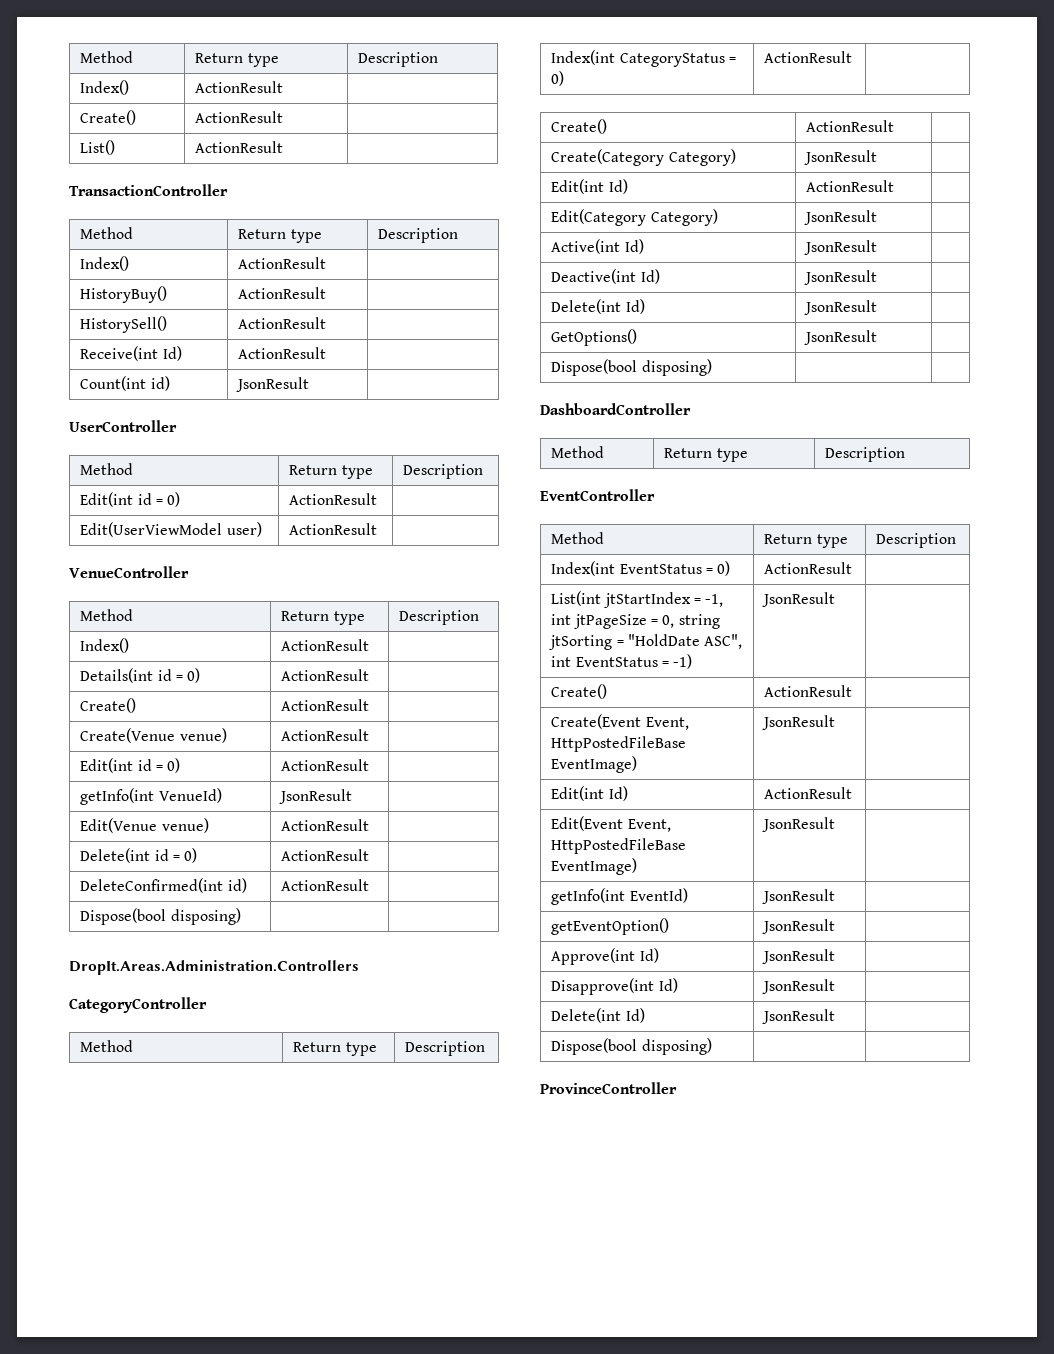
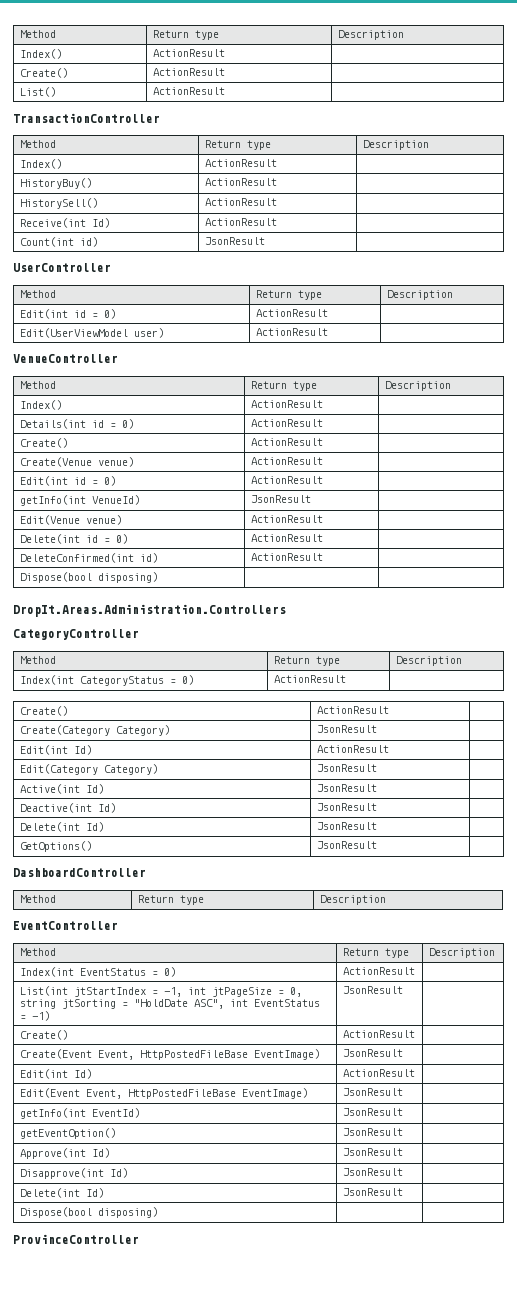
[551,359,712,376] // Dispose(bool disposing) | | -> (377, 845) none

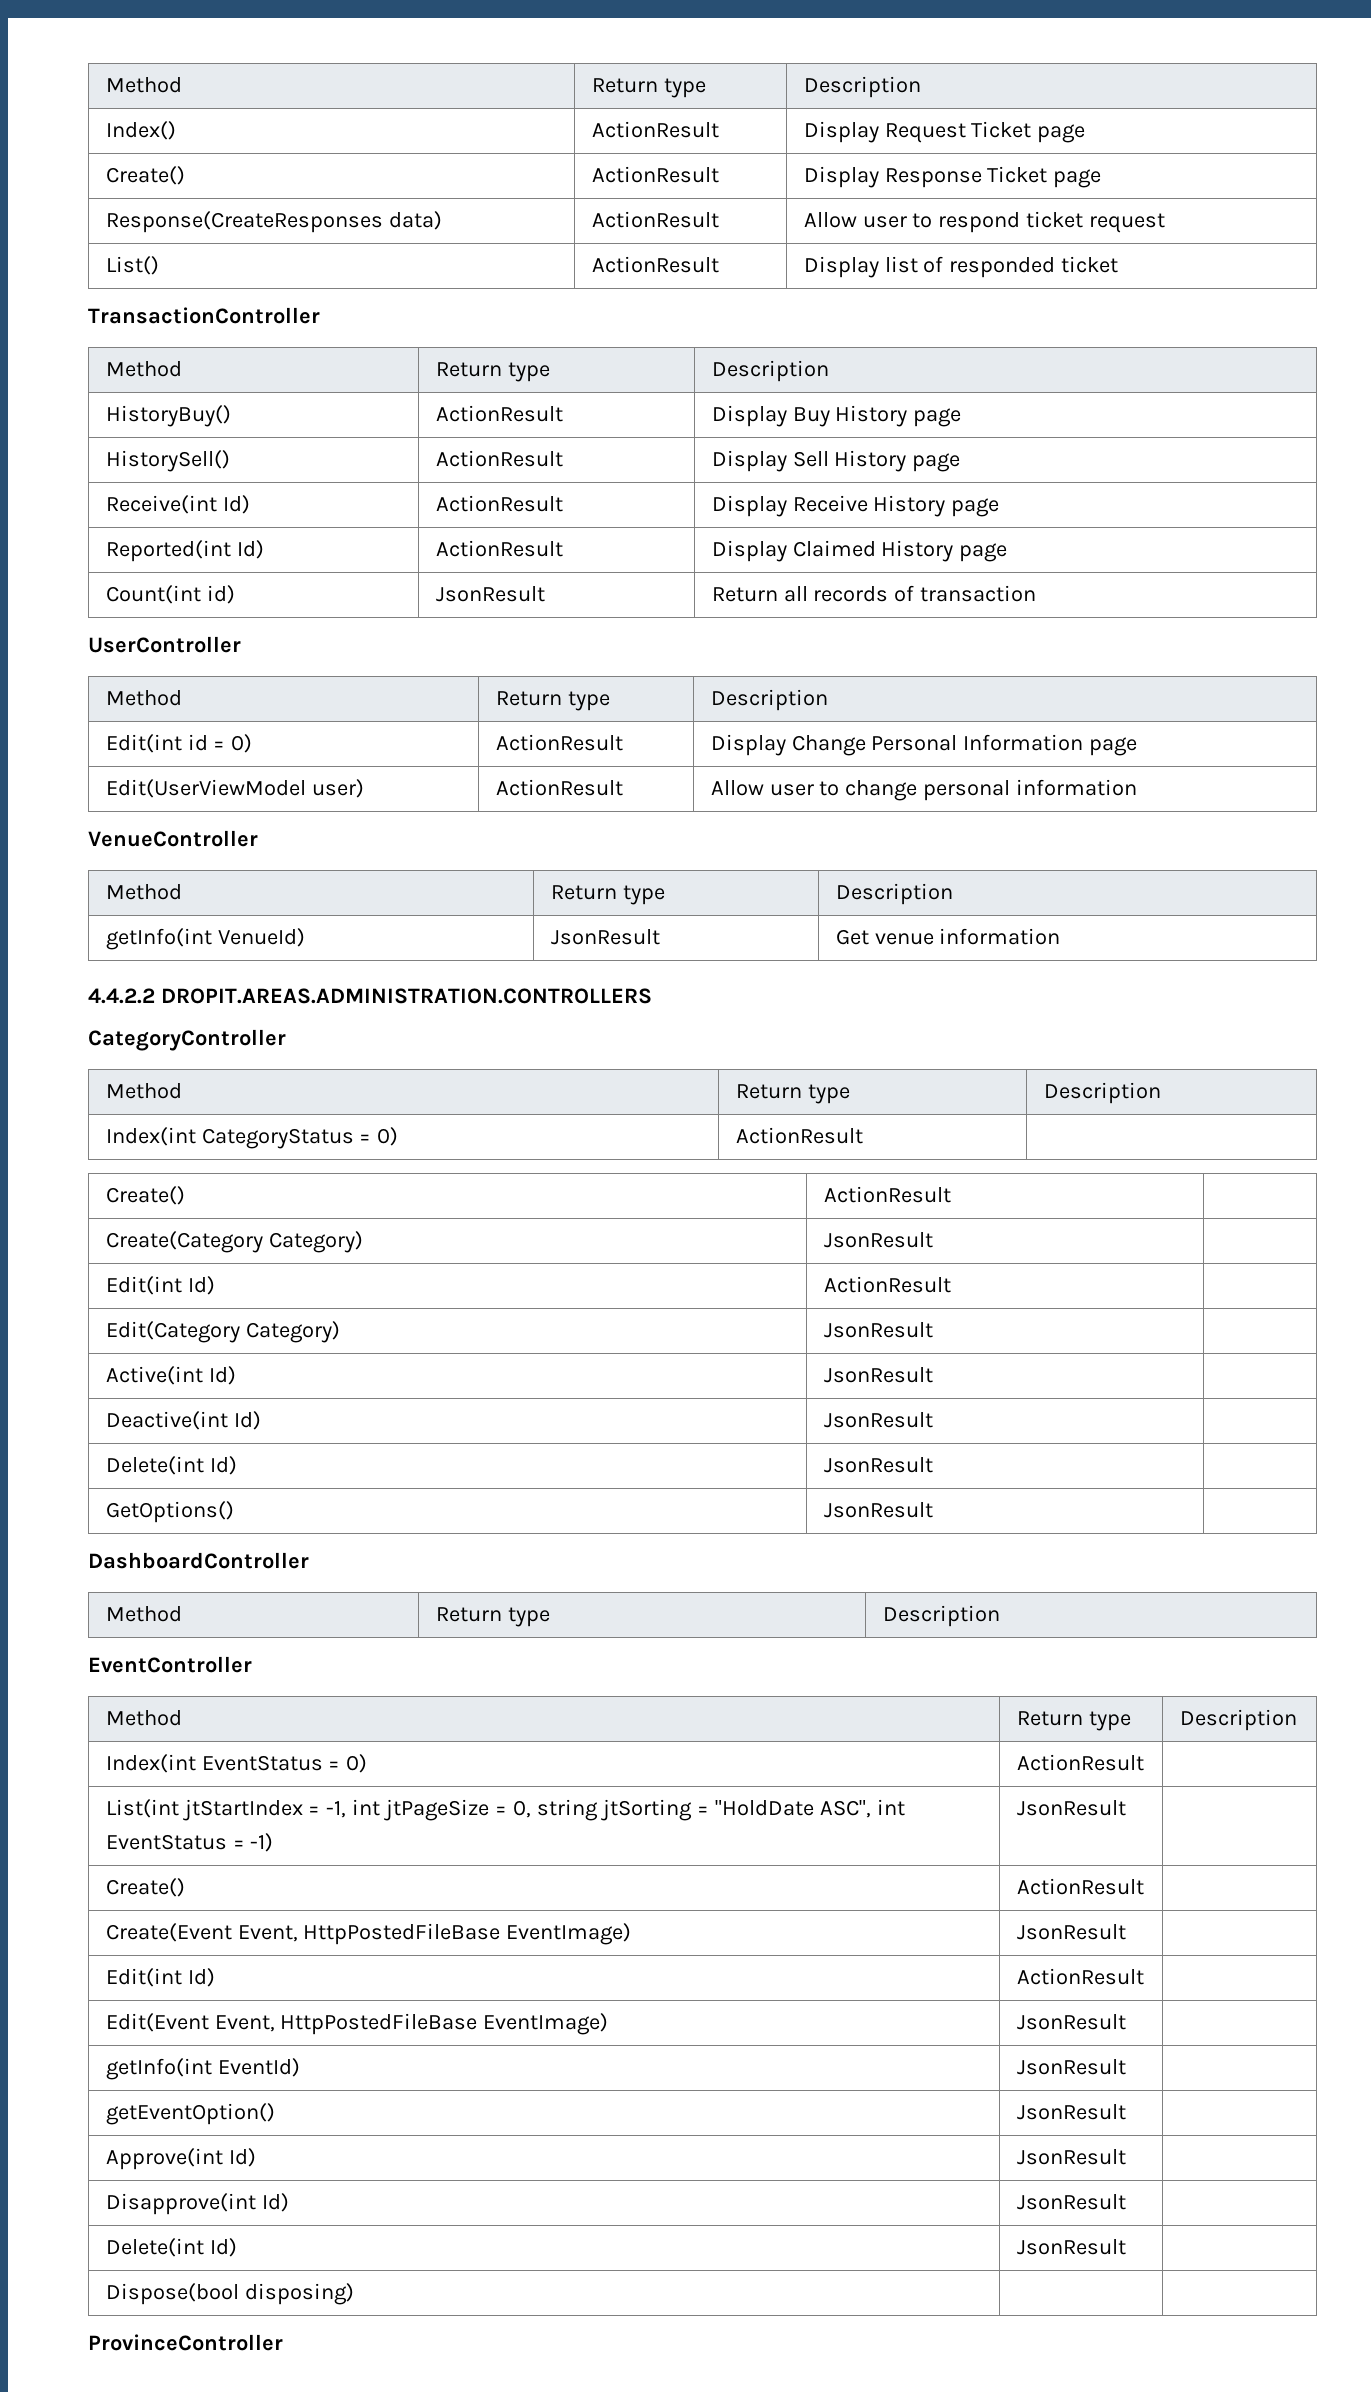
[19,30,56,38] [152,30,219,40] [337,30,404,40] [19,49,62,59] [152,49,225,57] [19,68,68,78] [152,68,225,76] [19,87,56,97] [152,87,225,95] Method | Return type | Description // Index() | ActionResult | // Create() | ActionResult | // List() | ActionResult | -> [105,77,182,93] [591,78,706,98] [803,76,921,98] [105,121,176,140] [591,121,719,138] [803,121,1086,143] [105,166,185,185] [591,166,719,183] [803,166,1102,188] [105,211,442,233] [591,211,719,228] [803,211,1166,233] [105,256,159,275] [591,256,719,273] [803,256,1119,278] Method | Return type | Description // Index() | ActionResult | Display Request Ticket page // Create() | ActionResult | Display Response Ticket page // Response(CreateResponses data) | ActionResult | Allow user to respond ticket request // List() | ActionResult | Display list of responded ticket
[19,159,62,169] [204,159,277,167] // Index() | ActionResult | -> (829, 371) none
[19,198,98,209] [204,198,277,206] [19,218,110,228] [204,218,277,226] [19,237,98,247] [204,237,265,245] // HistorySell() | ActionResult | // Receive(int Id) | ActionResult | // Count(int id) | JsonResult | -> [711,405,962,427] [105,450,230,472] [435,450,563,467] [711,450,961,472] [105,495,250,514] [435,495,563,512] [711,495,1000,517] [105,540,264,562] [435,540,563,557] [711,540,1008,562] [105,585,235,604] [435,586,545,602] [711,585,1037,602] Display Buy History page // HistorySell() | ActionResult | Display Sell History page // Receive(int Id) | ActionResult | Display Receive History page // Reported(int Id) | ActionResult | Display Claimed History page // Count(int id) | JsonResult | Return all records of transaction
[19,328,164,338] [255,328,328,336] // Edit(UserViewModel user) | ActionResult | -> [710,734,1138,756] [105,779,364,798] [495,779,623,796] [710,779,1138,801] Display Change Personal Information page // Edit(UserViewModel user) | ActionResult | Allow user to change personal information
[19,400,62,410] [250,400,323,408] [19,419,134,429] [250,419,323,427] [19,438,68,448] [250,438,323,446] [19,457,134,467] [250,457,323,465] [19,476,116,486] [250,476,323,484] [19,495,140,506] [250,495,311,503] [19,515,122,525] [250,515,323,523] [19,534,128,544] [250,534,323,542] [19,553,158,563] [250,553,323,561] [19,572,158,583] [13,604,286,617] Index() | ActionResult | // Details(int id = 0) | ActionResult | // Create() | ActionResult | // Create(Venue venue) | ActionResult | // Edit(int id = 0) | ActionResult | // getInfo(int VenueId) | JsonResult | // Edit(Venue venue) | ActionResult | // Delete(int id = 0) | ActionResult | // DeleteConfirmed(int id) | ActionResult | // Dispose(bool disposing) | | // DropIt.Areas.Administration.Controllers -> [105,928,305,950] [550,929,660,945] [835,928,1061,945] [88,988,652,1004] getInfo(int VenueId) | JsonResult | Get venue information // 4.4.2.2 DROPIT.AREAS.ADMINISTRATION.CONTROLLERS

